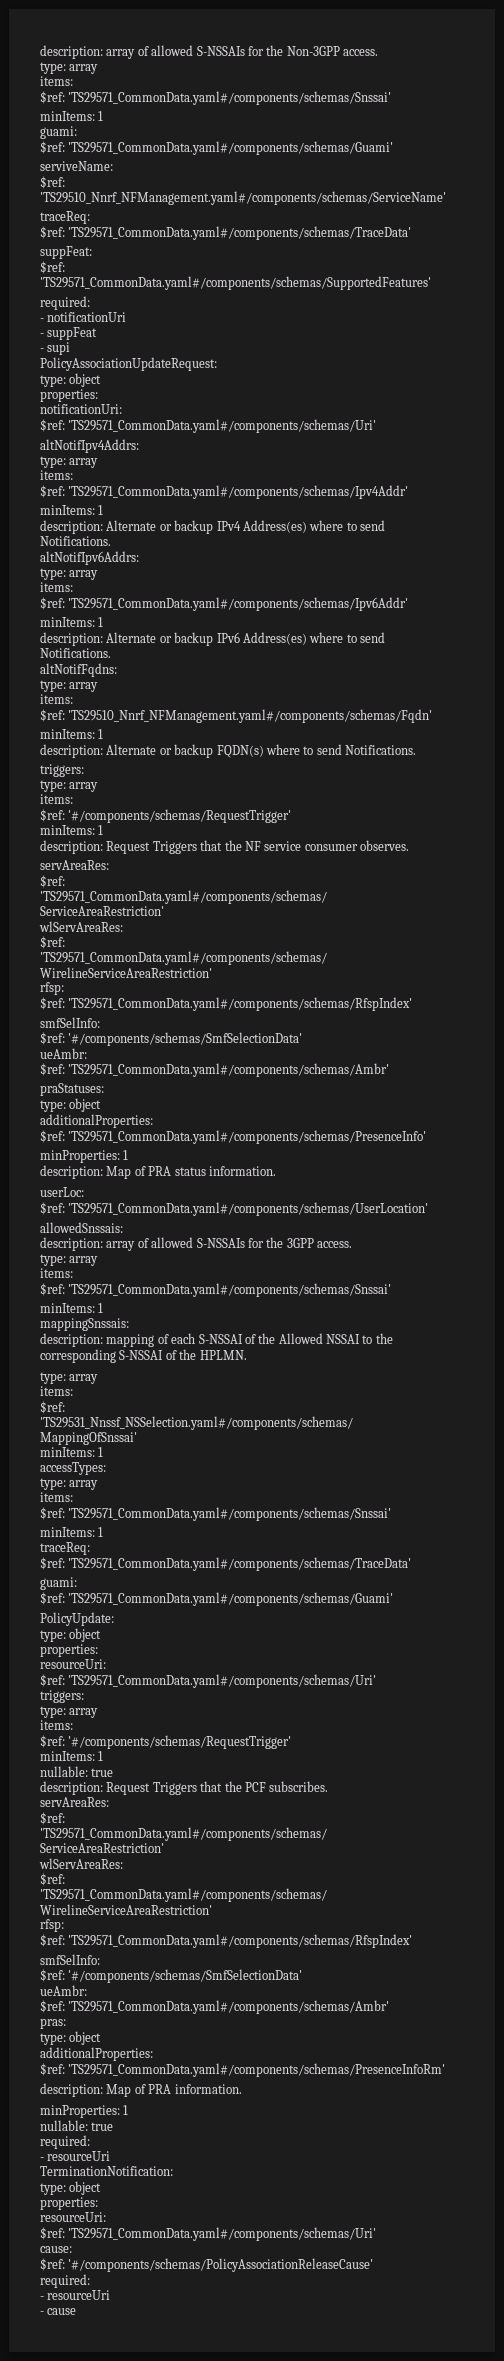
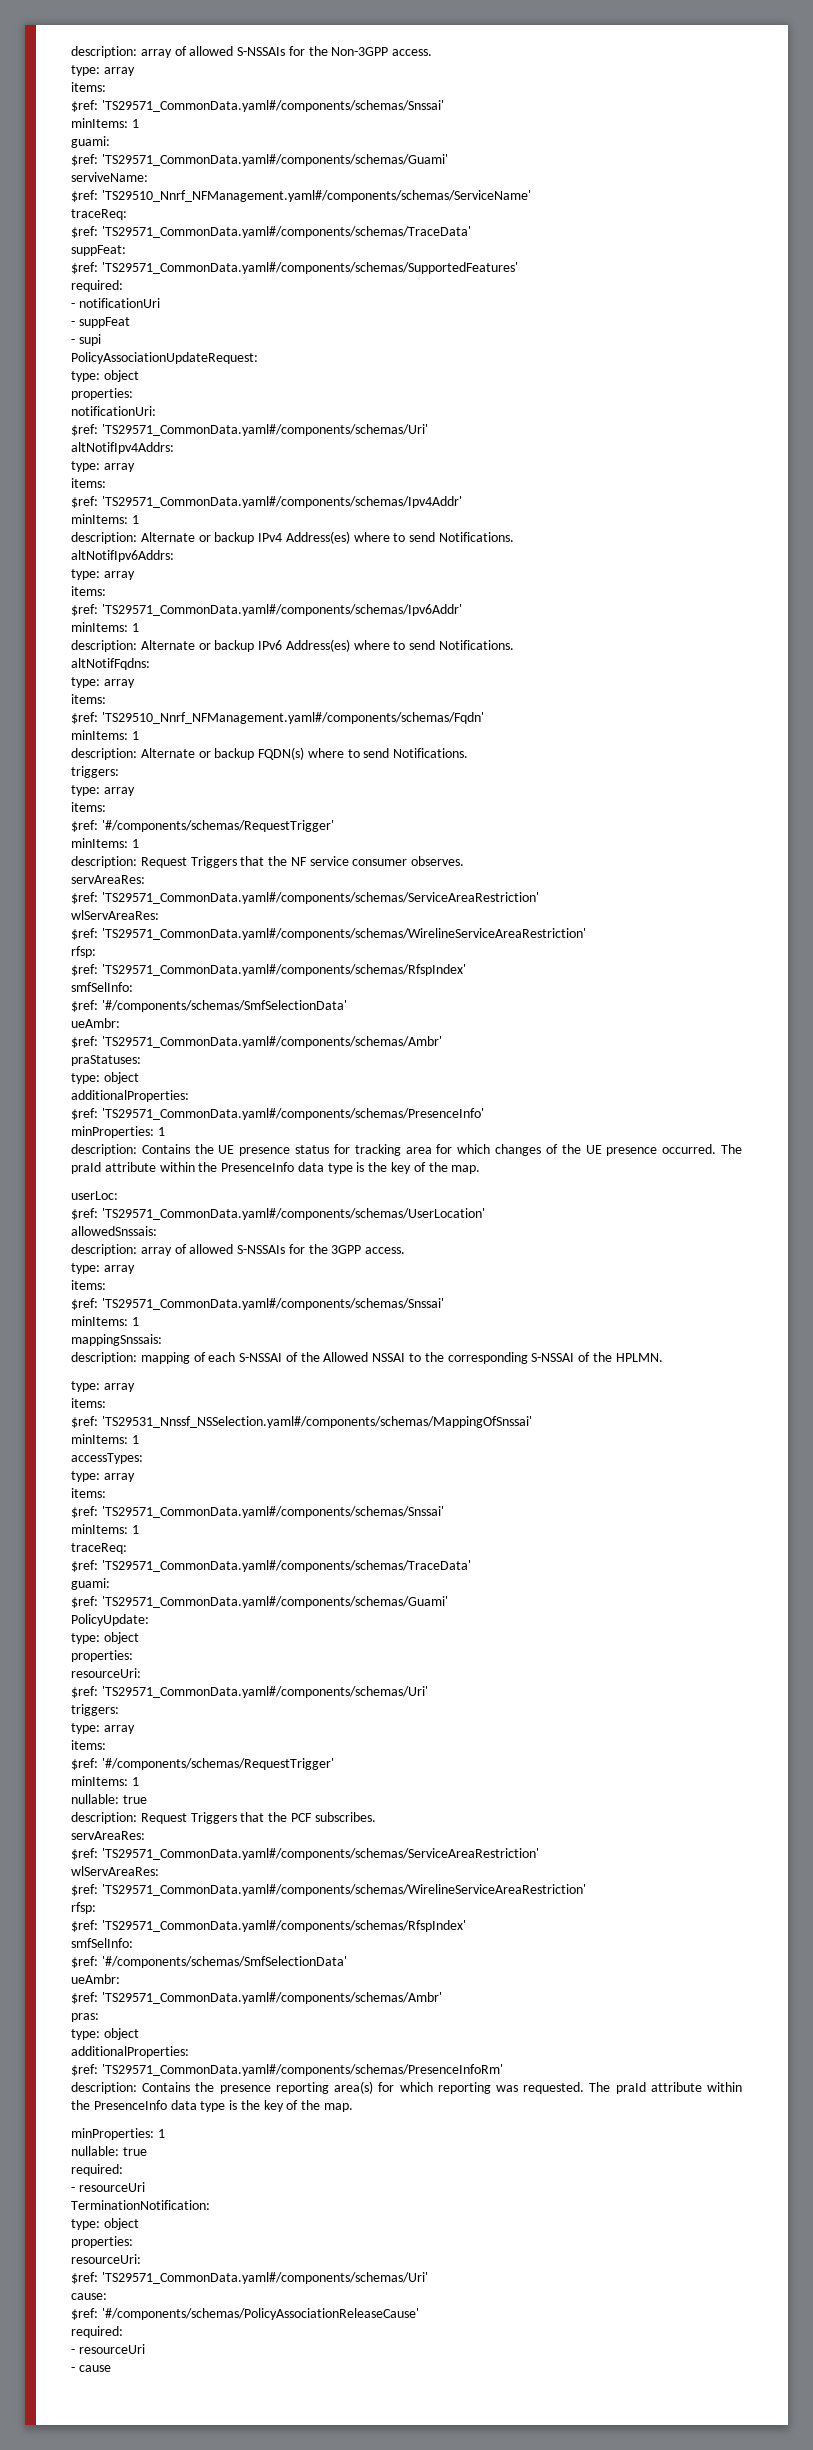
[106,1166,276,1179] Map of PRA status information. -> [141,1144,743,1156] [71,1162,481,1174] Contains the UE presence status for tracking area for which changes of the UE presence occurred. The praId attribute within the PresenceInfo data type is the key of the map.
[106,2084,242,2097] Map of PRA information. -> [142,2081,742,2094] [71,2100,354,2112] Contains the presence reporting area(s) for which reporting was requested. The praId attribute within the PresenceInfo data type is the key of the map.

